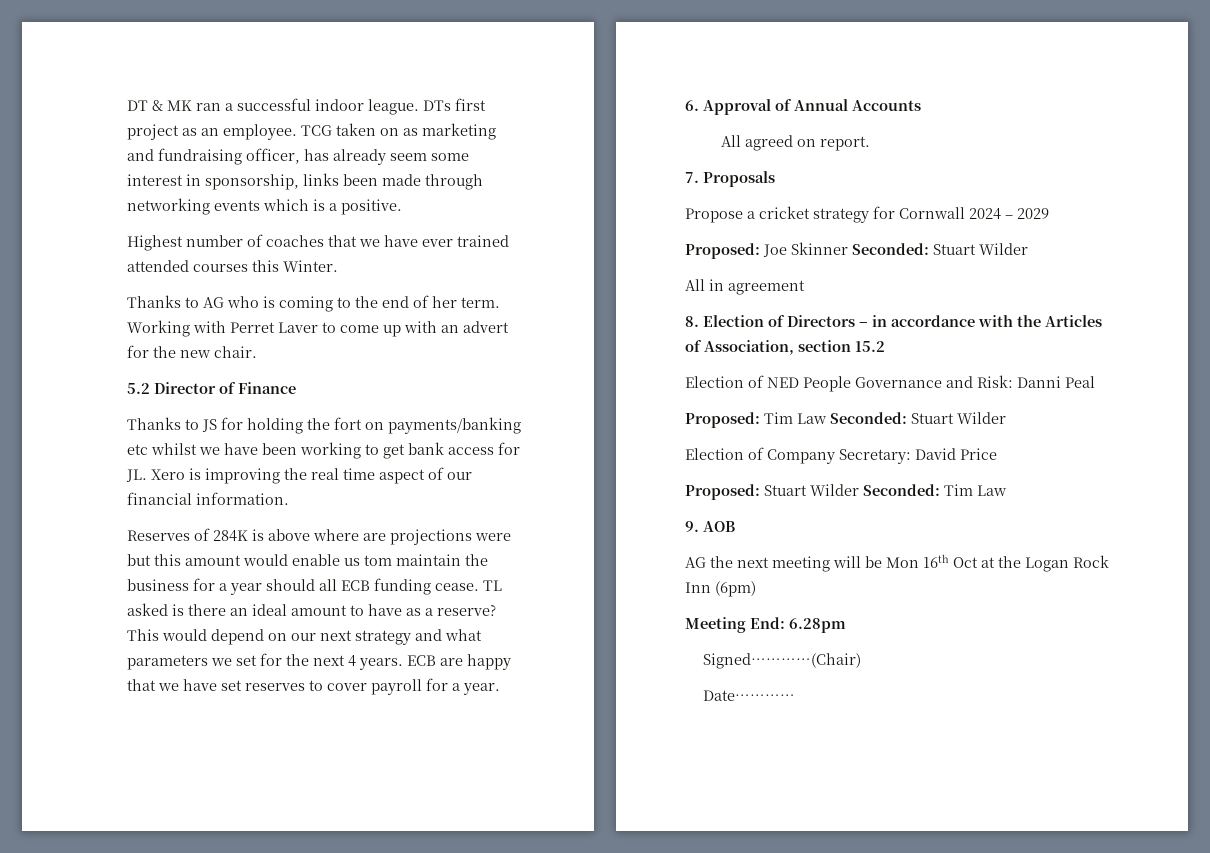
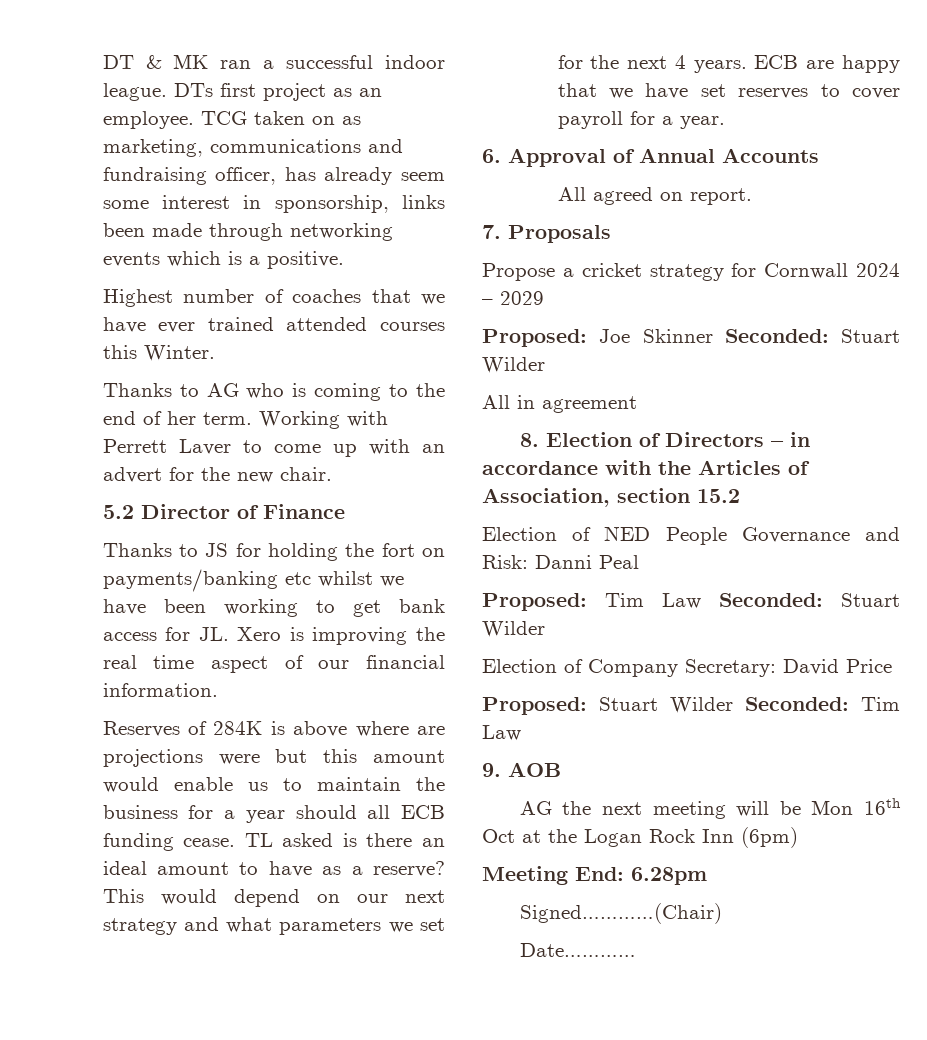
[421,123,496,140] marketing -> [102,139,361,157] marketing, communications
[229,322,275,333] Perret -> [102,439,167,453] Perrett
[363,555,392,566] tom -> [282,778,302,791] to

